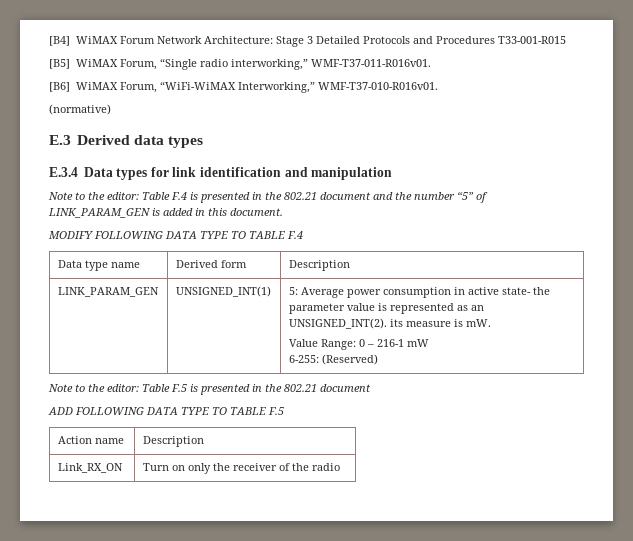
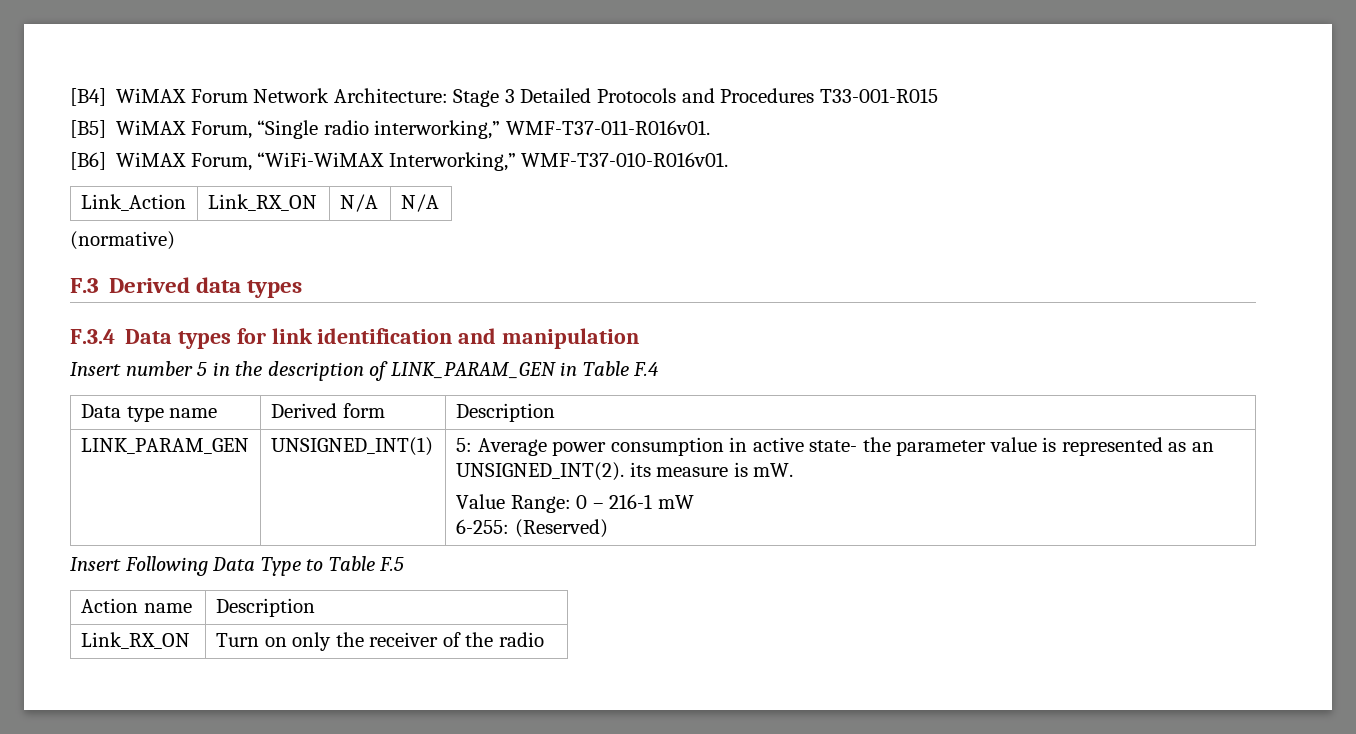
(438, 86) none -> [80,194,186,211] [207,194,317,211] [339,194,378,212] [400,194,439,212] // Link_Action | Link_RX_ON | N/A | N/A
[49,135,71,145] E.3 -> [70,278,99,293] F.3
[49,167,78,177] E.3.4 -> [70,329,115,344] F.3.4
[48,191,488,203] [48,208,283,218] [48,231,285,239] Note to the editor: Table F.4 is presented in the 802.21 document and the number “5” of LINK_PARAM_GEN is added in this document. // MODIFY FOLLOWING DATA TYPE TO TABLE -> [70,361,629,381] Insert number 5 in the description of LINK_PARAM_GEN in Table
[48,384,371,395] [48,407,266,415] Note to the editor: Table F.5 is presented in the 802.21 document // ADD FOLLOWING DATA TYPE TO TABLE -> [70,556,375,576] Insert Following Data Type to Table

